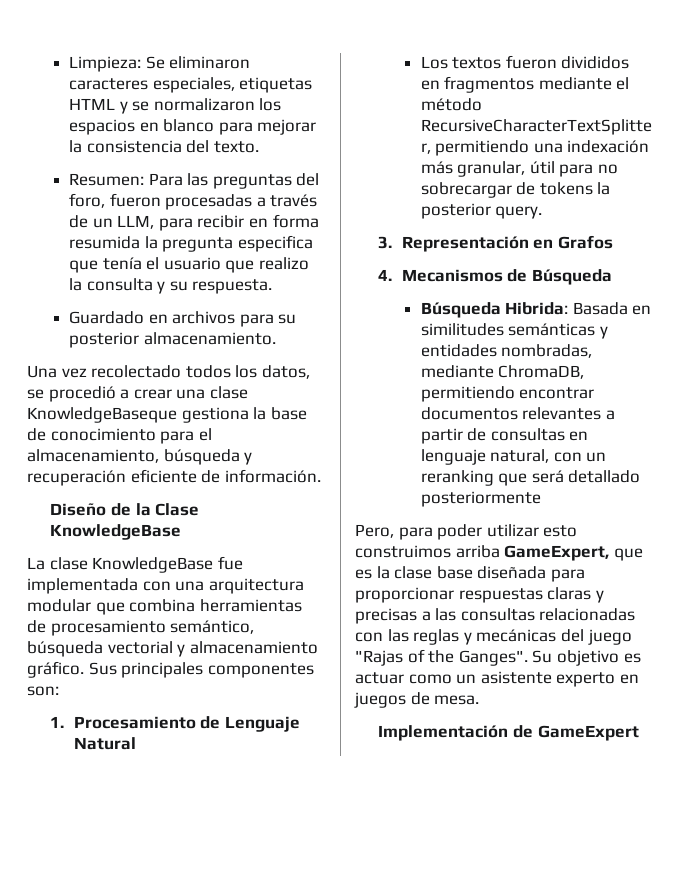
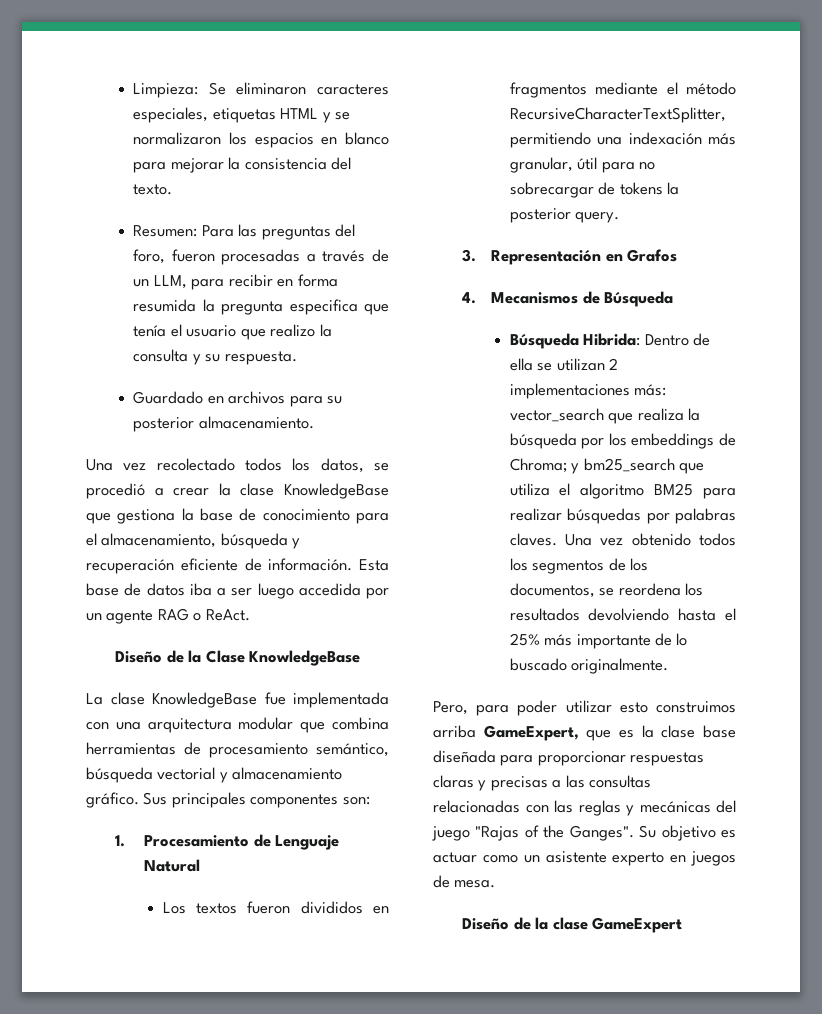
[176,386,248,399] [27,407,177,423] una clase KnowledgeBaseque -> [218,483,389,499] [86,513,111,524] la clase KnowledgeBase que
(321, 476) none -> [359,559,389,571] [86,583,389,599] [86,608,250,624] Esta base de datos iba a ser luego accedida por un agente RAG o ReAct.
[572,302,652,315] [420,323,608,339] [420,344,593,358] [420,365,585,379] [420,386,595,402] [420,407,615,420] [420,428,589,444] [420,449,607,465] [420,470,641,486] [420,491,541,507] Basada en similitudes semánticas y entidades nombradas, mediante ChromaDB, permitiendo encontrar documentos relevantes a partir de consultas en lenguaje natural, con un reranking que será detallado posteriormente -> [644,333,710,346] [509,358,618,371] [509,383,667,399] [509,408,700,424] [509,433,736,449] [509,458,704,474] [509,483,736,499] [509,508,736,524] [509,533,736,546] [509,558,648,574] [509,583,703,598] [509,608,736,621] [509,633,688,649] [509,658,669,674] Dentro de ella se utilizan 2 implementaciones más: vector_search que realiza la búsqueda por los embeddings de Chroma; y bm25_search que utiliza el algoritmo BM25 para realizar búsquedas por palabras claves. Una vez obtenido todos los segmentos de los documentos, se reordena los resultados devolviendo hasta el 25% más importante de lo buscado originalmente.
[378,725,534,741] Implementación de -> [462,917,588,930] Diseño de la clase

